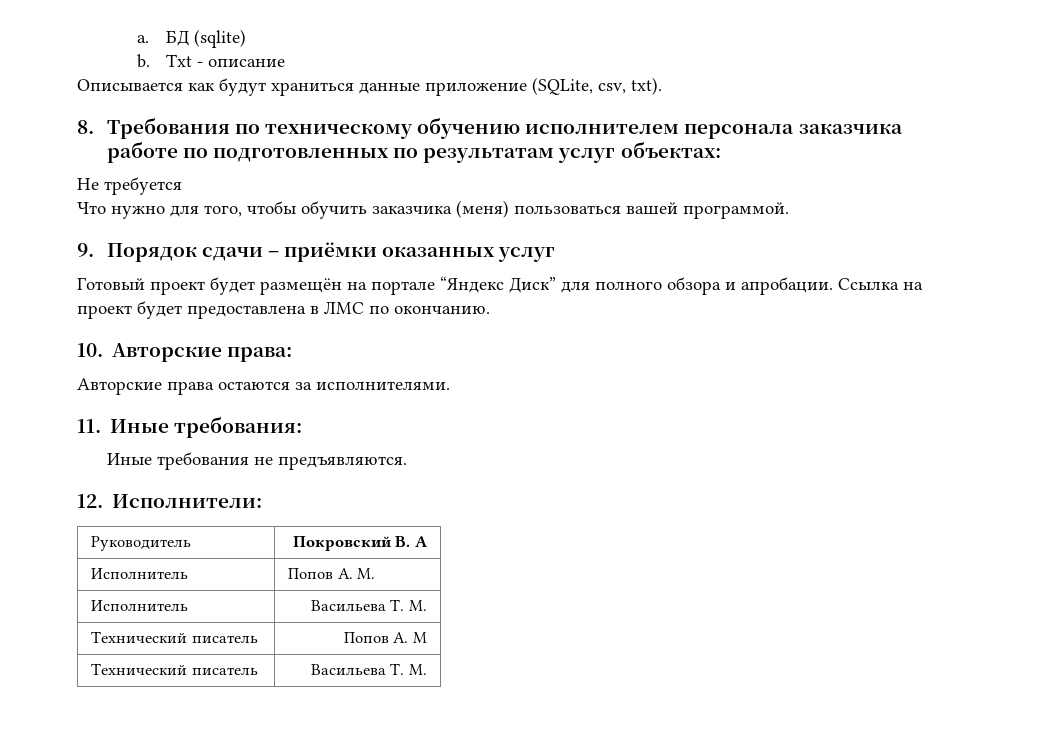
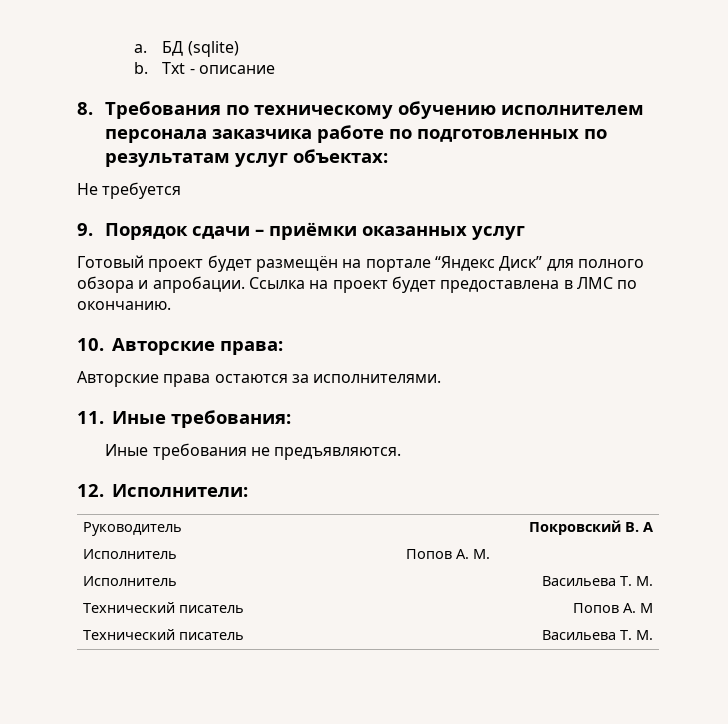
[77,77,662,96] // Описывается как будут храниться данные приложение (SQLite, csv, txt). -> (275, 69) none
[77,200,789,219] // Что нужно для того, чтобы обучить заказчика (меня) пользоваться вашей программой. -> (182, 190) none

